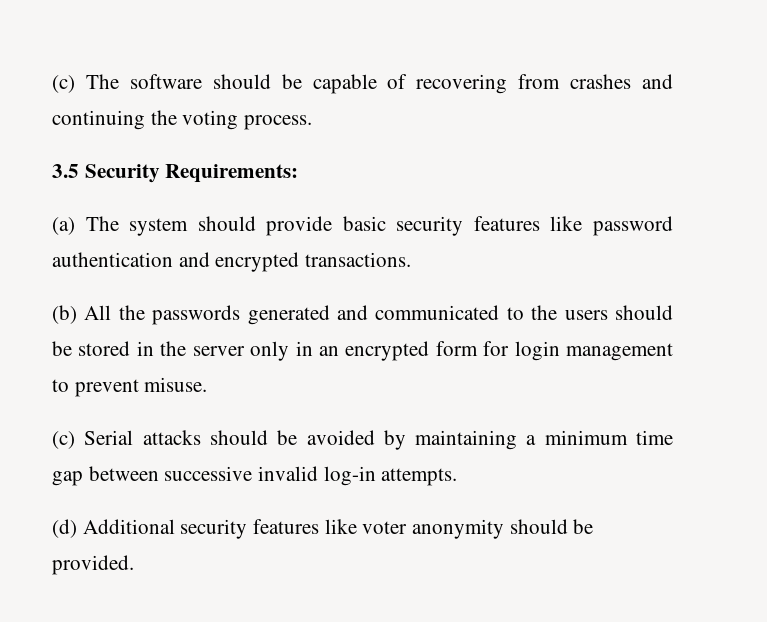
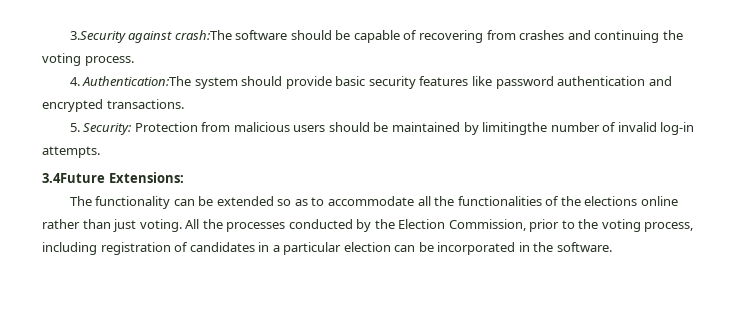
[52,74,119,93] (c) The -> [69,30,232,43] 3.Security against crash:The
[52,164,299,183] [52,216,119,235] 3.5 Security Requirements: // (a) The -> [69,76,192,86] 4. Authentication:The
[52,305,673,325] [52,341,674,361] [52,377,208,397] [52,430,673,450] [52,466,458,486] [52,519,594,539] [52,555,134,575] (b) All the passwords generated and communicated to the users should be stored in the server only in an encrypted form for login management to prevent misuse. // (c) Serial attacks should be avoided by maintaining a minimum time gap between successive invalid log-in attempts. // (d) Additional security features like voter anonymity should be provided. -> [69,122,695,135] [42,146,100,158] [42,172,184,183] [69,196,678,209] [42,219,694,232] [42,242,612,255] 5. Security: Protection from malicious users should be maintained by limitingthe number of invalid log-in attempts. // 3.4Future Extensions: // The functionality can be extended so as to accommodate all the functionalities of the elections online rather than just voting. All the processes conducted by the Election Commission, prior to the voting process, including registration of candidates in a particular election can be incorporated in the software.

